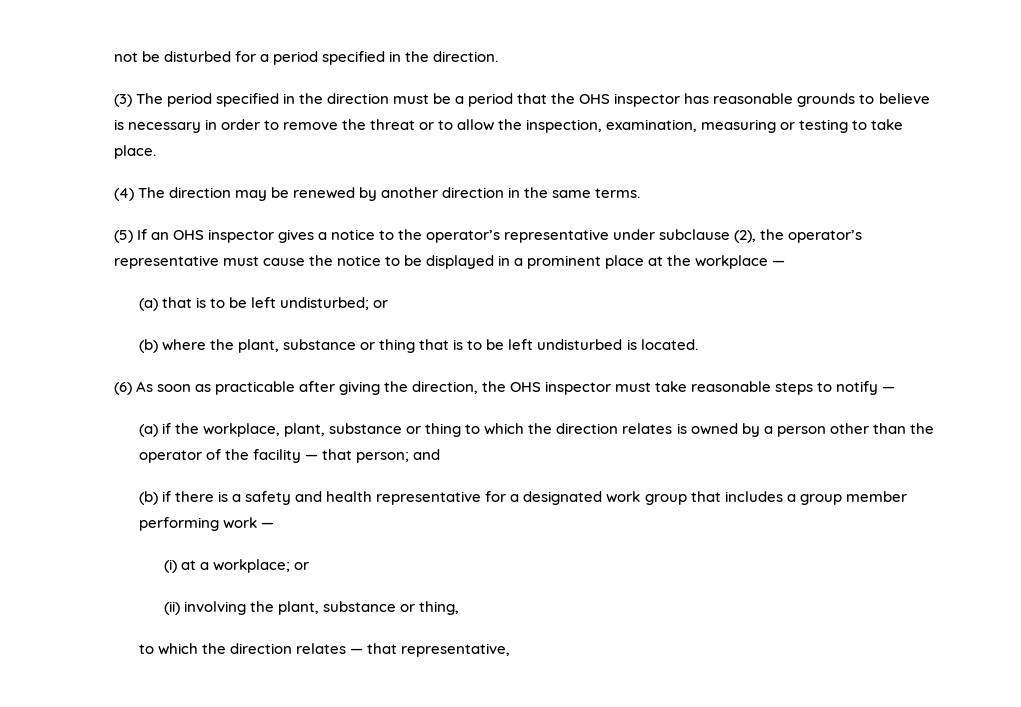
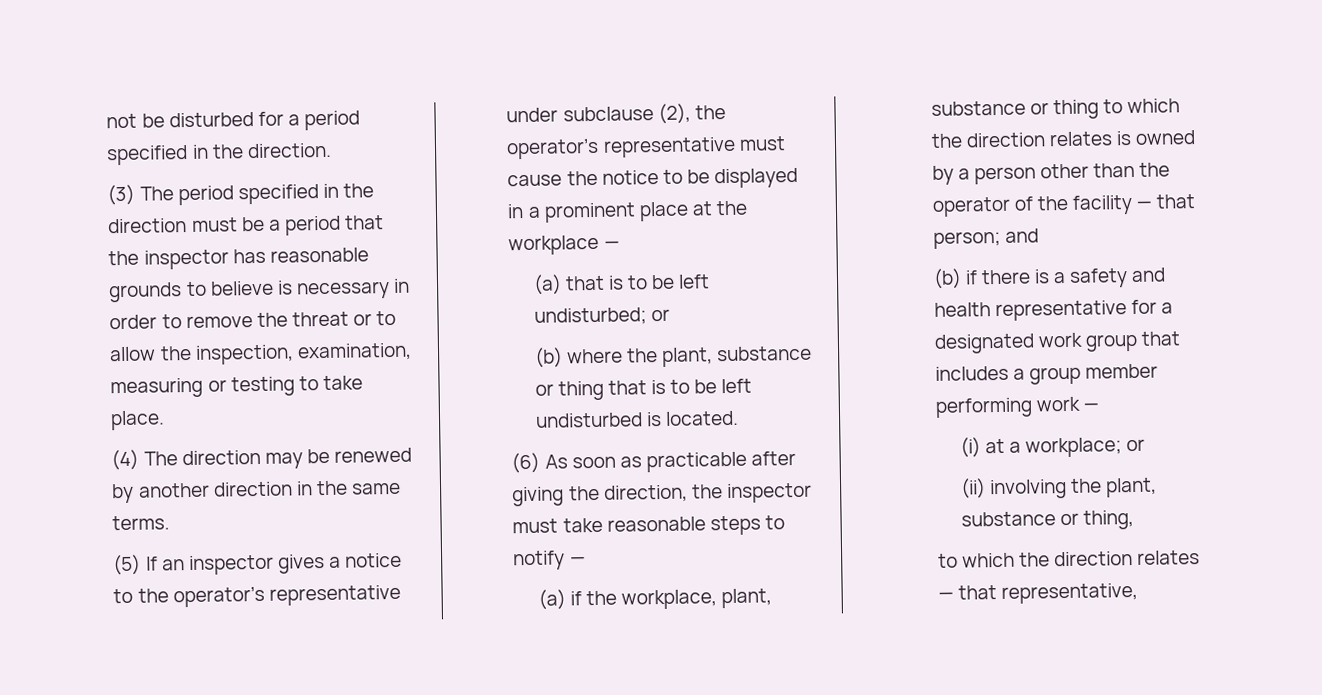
[579,94,611,104] OHS -> (140, 258) none
[172,230,204,240] OHS -> (185, 565) none
[510,382,542,392] OHS -> (723, 491) none

